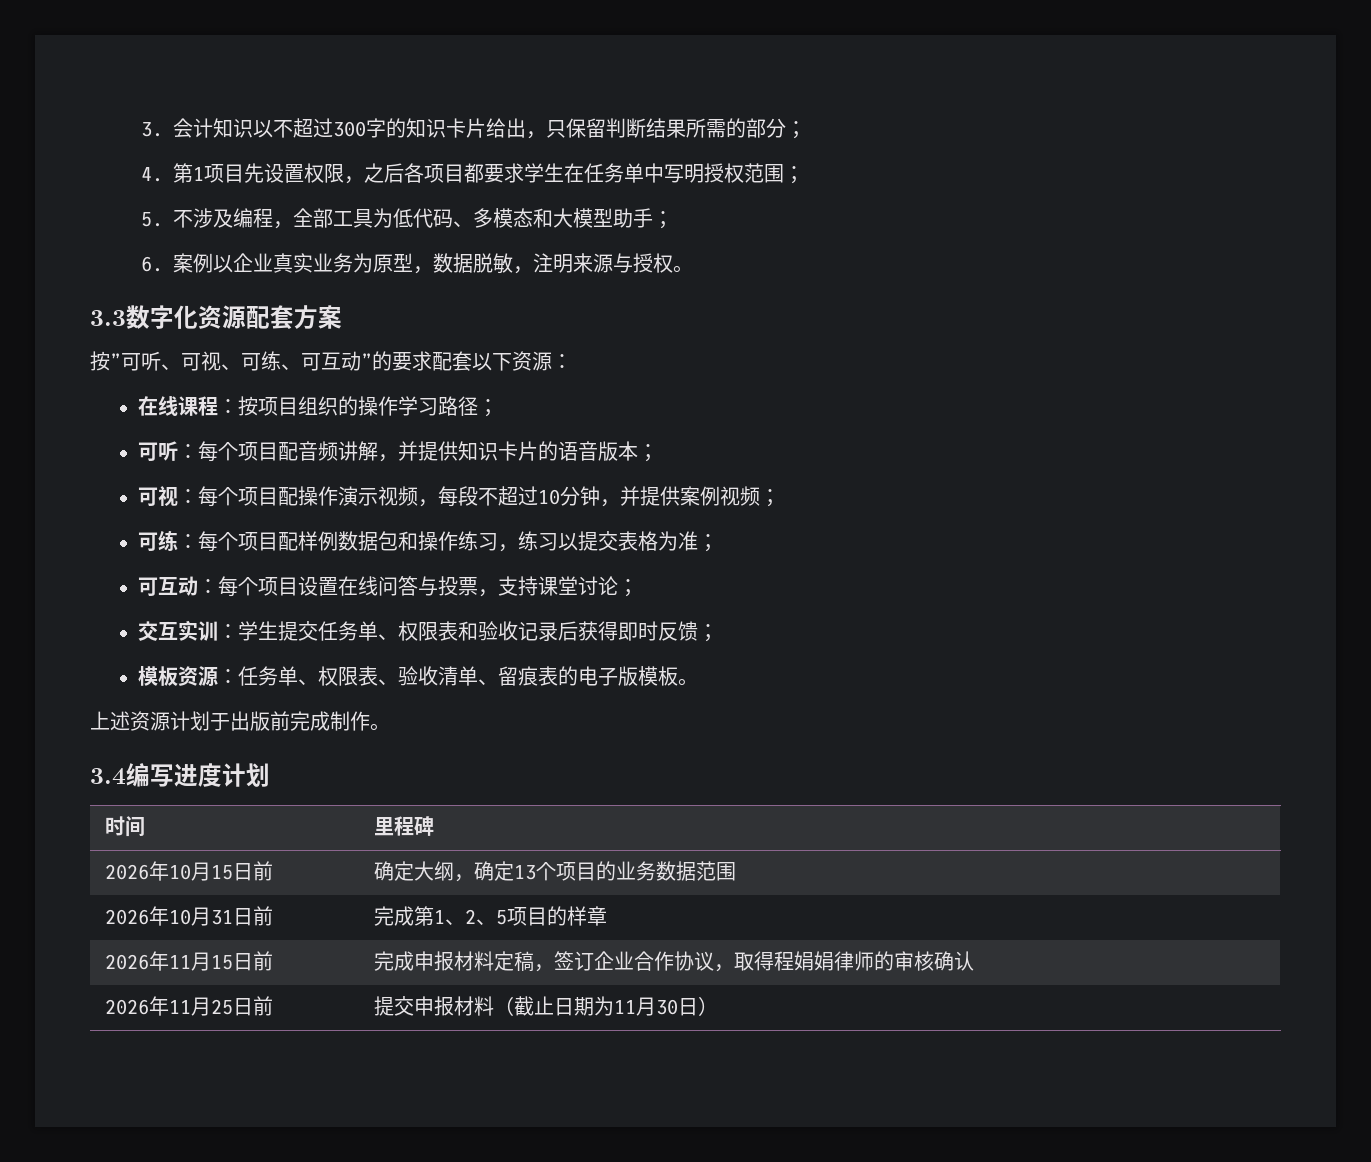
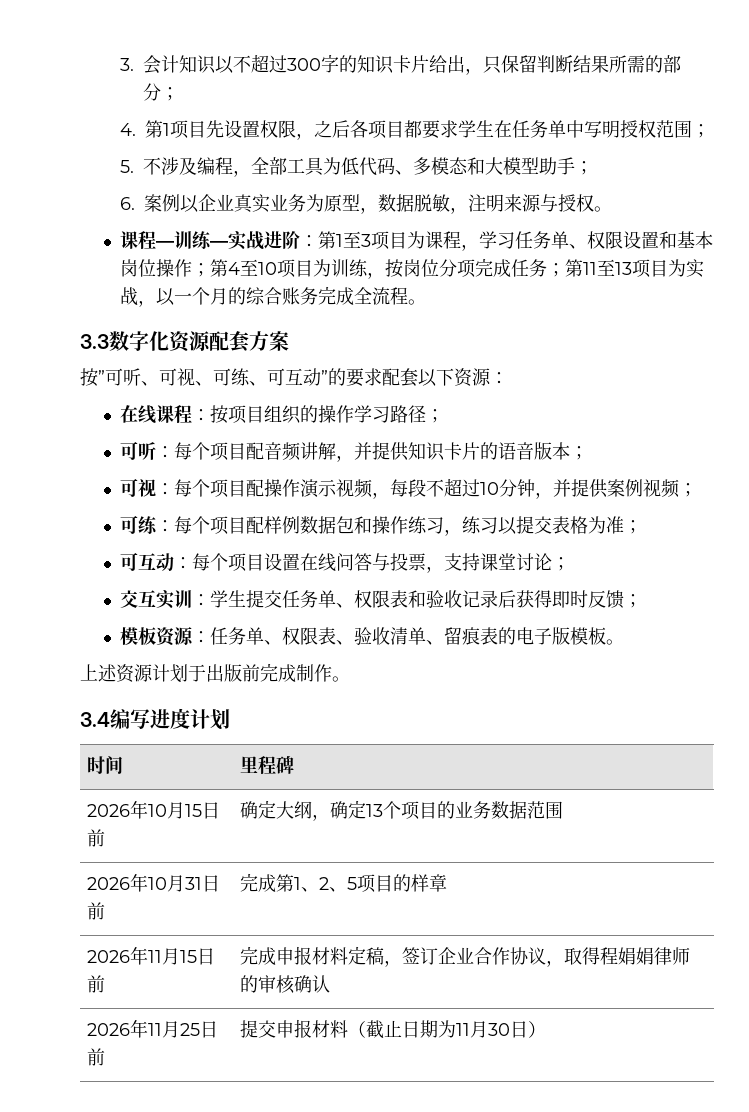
(694, 269) none -> [119,231,713,251] [119,258,704,279] [119,286,426,307] // 课程—训练—实战进阶：第1至3项目为课程，学习任务单、权限设置和基本岗位操作；第4至10项目为训练，按岗位分项完成任务；第11至13项目为实战，以一个月的综合账务完成全流程。

